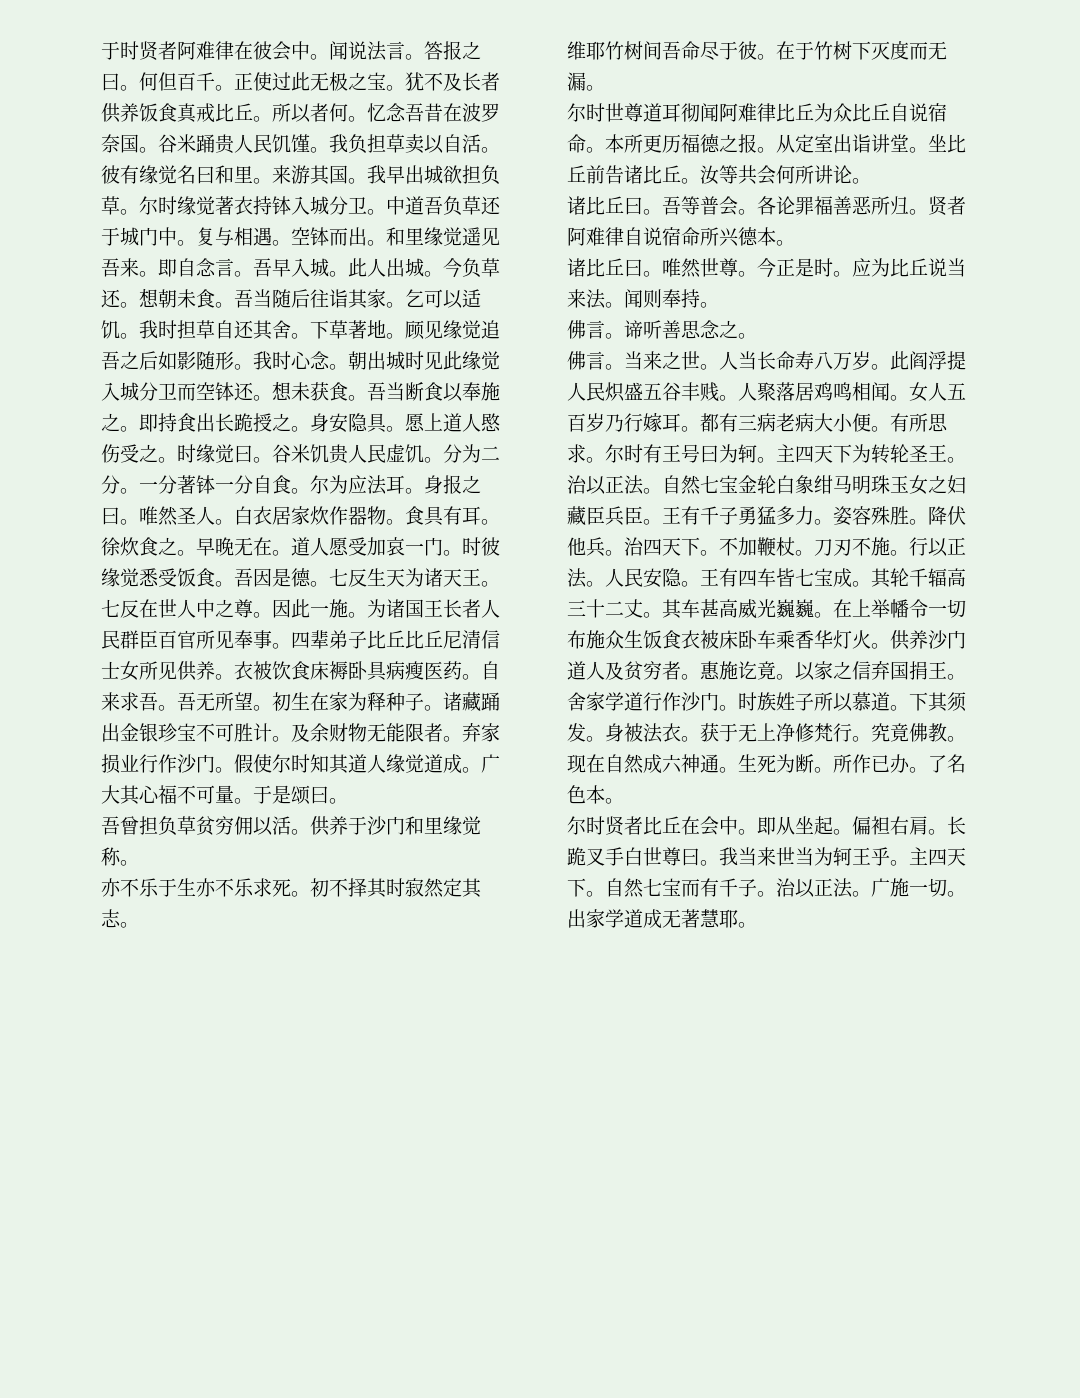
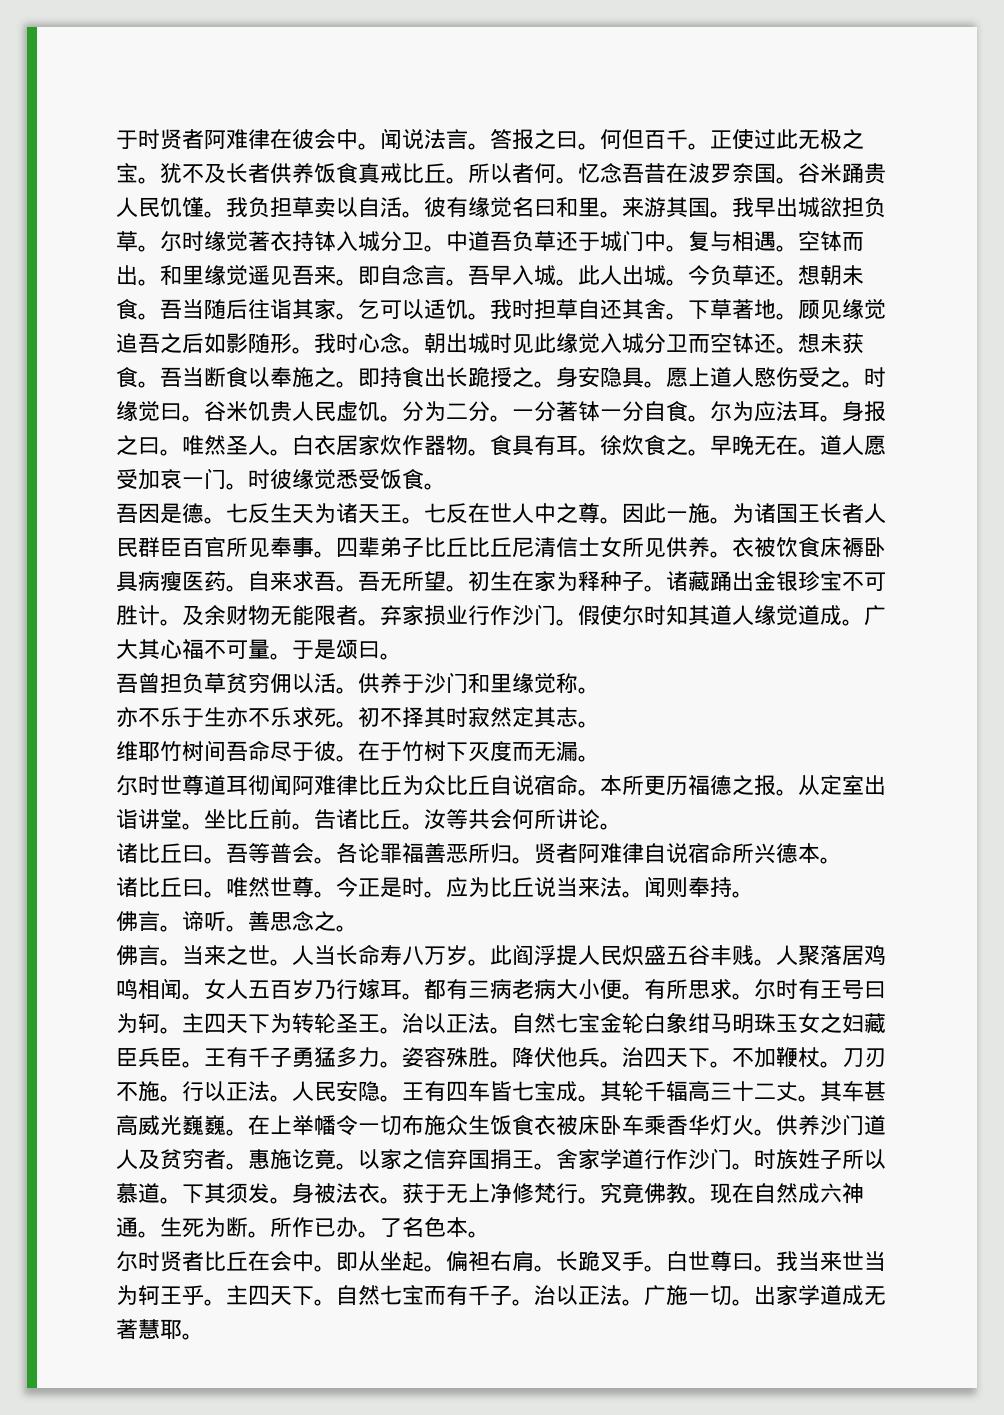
(234, 584) none -> (446, 486) //
(605, 174) none -> [292,823,314,830] 。
(662, 329) none -> [226,925,248,932] 。
(624, 856) none -> [644,1265,666,1272] 。

